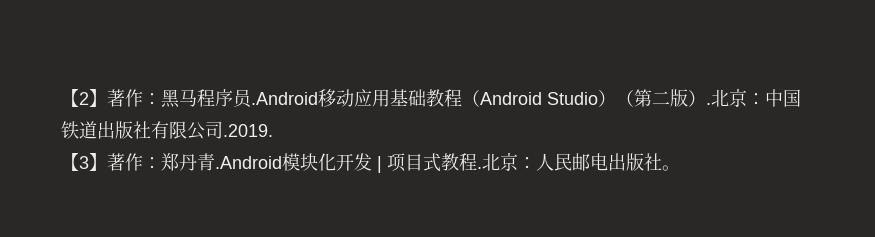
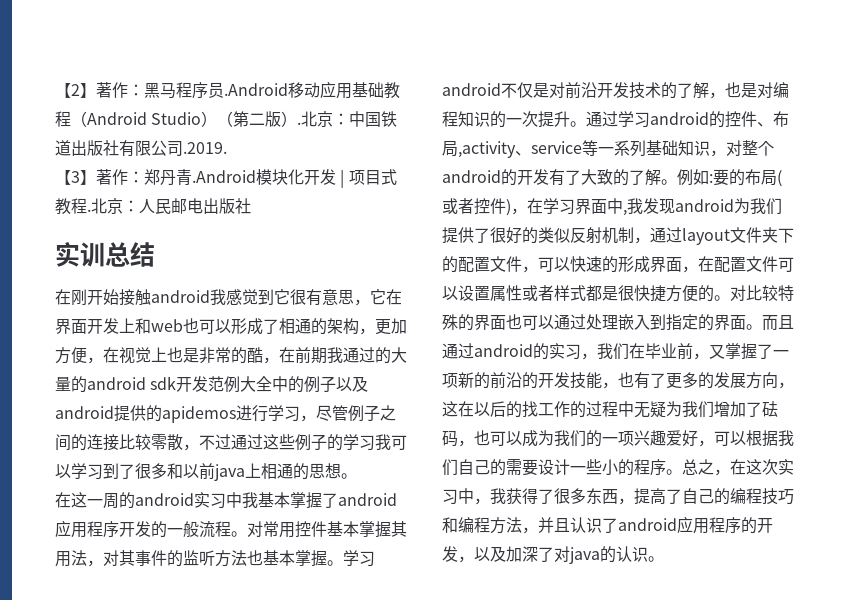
(662, 162) none -> [55,242,155,267] [55,289,402,306] [55,318,407,335] [55,347,407,364] [55,376,369,393] [55,405,396,423] [55,434,407,451] [55,463,357,481] [55,492,397,509] [55,520,407,538] [55,550,375,567] [442,82,789,99] [442,111,789,128] [442,140,774,158] [442,169,782,187] [442,198,782,216] [442,227,794,245] [442,256,794,273] [442,285,794,302] [442,314,794,331] [442,343,789,360] [442,372,794,389] [442,401,778,418] [442,430,794,447] [442,459,794,476] [442,488,794,505] [442,516,773,534] [442,546,648,564] // 实训总结 // 在刚开始接触android我感觉到它很有意思，它在界面开发上和web也可以形成了相通的架构，更加方便，在视觉上也是非常的酷，在前期我通过的大量的android sdk开发范例大全中的例子以及android提供的apidemos进行学习，尽管例子之间的连接比较零散，不过通过这些例子的学习我可以学习到了很多和以前java上相通的思想。 // 在这一周的android实习中我基本掌握了android应用程序开发的一般流程。对常用控件基本掌握其用法，对其事件的监听方法也基本掌握。学习android不仅是对前沿开发技术的了解，也是对编程知识的一次提升。通过学习android的控件、布局,activity、service等一系列基础知识，对整个android的开发有了大致的了解。例如:要的布局(或者控件)，在学习界面中,我发现android为我们提供了很好的类似反射机制，通过layout文件夹下的配置文件，可以快速的形成界面，在配置文件可以设置属性或者样式都是很快捷方便的。对比较特殊的界面也可以通过处理嵌入到指定的界面。而且通过android的实习，我们在毕业前，又掌握了一项新的前沿的开发技能，也有了更多的发展方向，这在以后的找工作的过程中无疑为我们增加了砝码，也可以成为我们的一项兴趣爱好，可以根据我们自己的需要设计一些小的程序。总之，在这次实习中，我获得了很多东西，提高了自己的编程技巧和编程方法，并且认识了android应用程序的开发，以及加深了对java的认识

